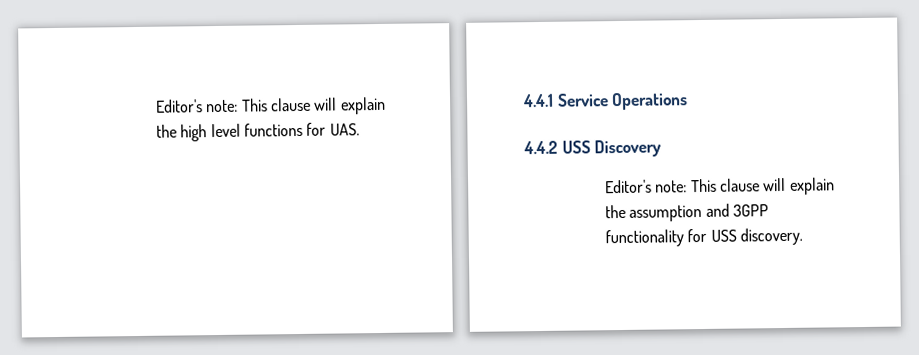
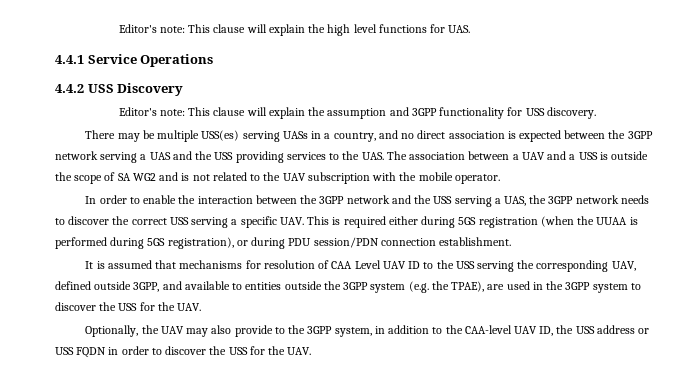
(804, 236) none -> [85,130,653,142] [55,151,649,163] [55,172,500,184] [85,195,649,207] [55,216,638,228] [55,237,512,249] [85,260,636,272] [55,281,641,293] [55,302,202,311] [85,325,650,337] [55,346,312,358] // There may be multiple USS(es) serving UASs in a country, and no direct association is expected between the 3GPP network serving a UAS and the USS providing services to the UAS. The association between a UAV and a USS is outside the scope of SA WG2 and is not related to the UAV subscription with the mobile operator. // In order to enable the interaction between the 3GPP network and the USS serving a UAS, the 3GPP network needs to discover the correct USS serving a specific UAV. This is required either during 5GS registration (when the UUAA is performed during 5GS registration), or during PDU session/PDN connection establishment. // It is assumed that mechanisms for resolution of CAA Level UAV ID to the USS serving the corresponding UAV, defined outside 3GPP, and available to entities outside the 3GPP system (e.g. the TPAE), are used in the 3GPP system to discover the USS for the UAV. // Optionally, the UAV may also provide to the 3GPP system, in addition to the CAA-level UAV ID, the USS address or USS FQDN in order to discover the USS for the UAV.

